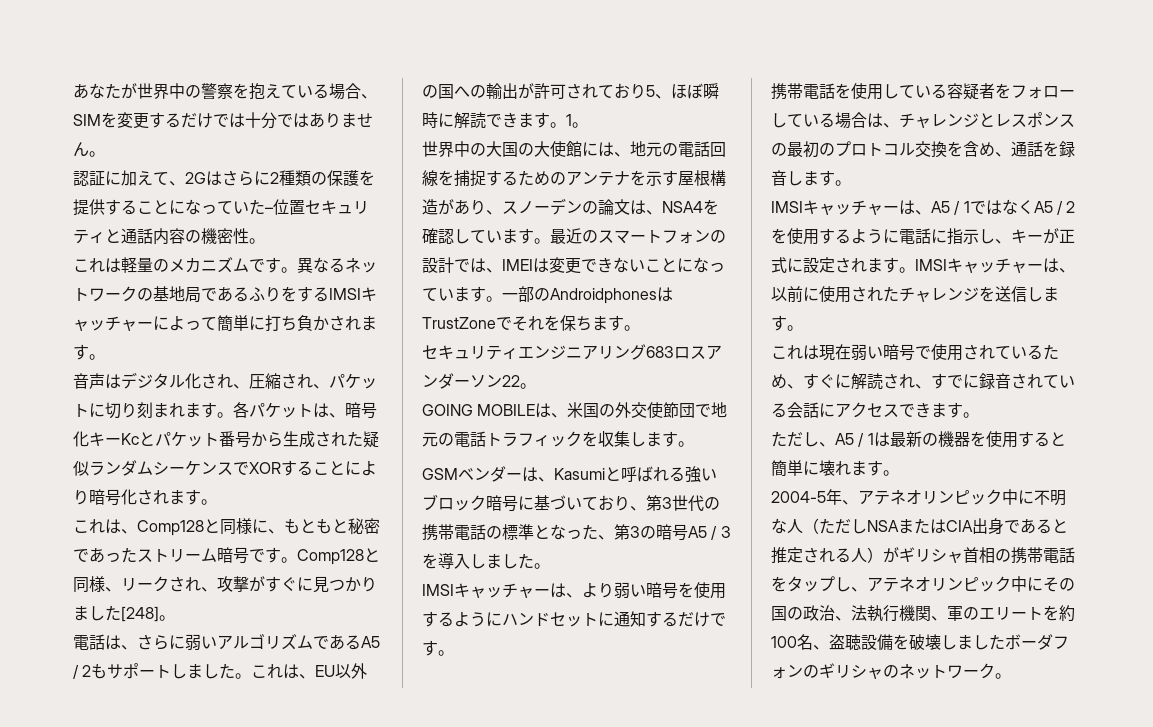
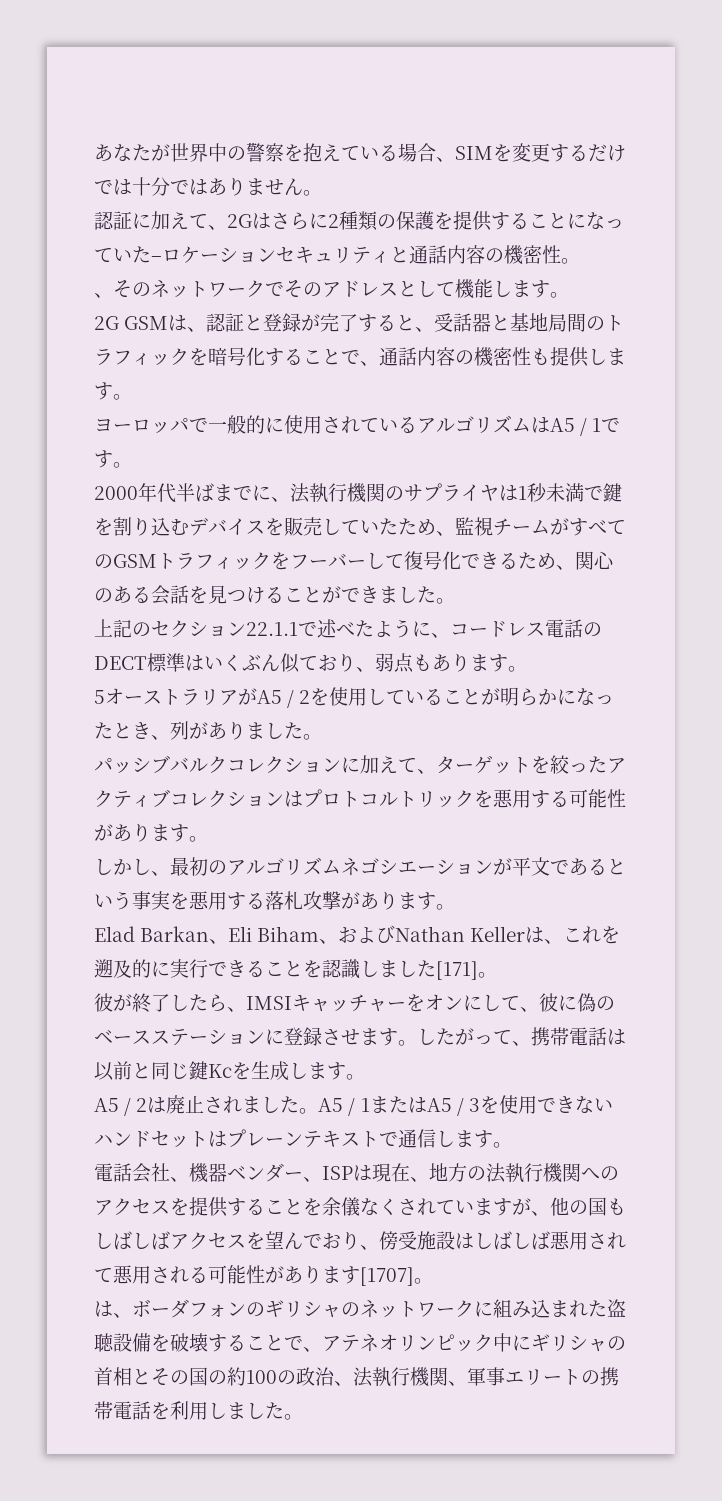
[273,199,305,215] 位置 -> [162,246,276,263] ロケーション
[73,257,377,273] [73,286,377,303] [73,315,377,332] [73,344,105,360] [73,372,377,389] [73,402,377,419] [73,431,379,448] [73,460,377,476] [73,489,217,506] [73,518,380,536] [73,547,380,565] [73,576,377,593] [73,605,175,622] [73,633,380,651] [73,663,368,679] [422,83,719,99] [422,112,588,129] [422,141,726,157] [422,170,726,186] [422,198,719,215] [422,228,726,244] [422,257,725,274] [422,286,673,304] [422,315,640,331] [422,344,722,360] [422,373,536,389] [422,402,728,418] [422,431,694,447] [422,466,717,483] [422,494,720,512] [422,524,731,541] [422,552,550,569] [422,582,726,599] [422,611,726,627] [422,640,454,656] [771,83,1075,100] [771,112,1075,129] [771,141,1075,158] [771,170,851,186] [771,199,1076,215] [771,228,1075,245] [771,257,1075,273] [771,286,1059,303] [771,315,803,331] [771,344,1059,361] [771,373,1075,390] [771,402,979,418] [771,431,1066,448] [771,460,899,477] [771,489,1066,506] [771,518,1068,535] [771,547,1075,564] [771,576,1075,592] [771,605,1075,622] [771,634,1005,650] これは軽量のメカニズムです。異なるネットワークの基地局であるふりをするIMSIキャッチャーによって簡単に打ち負かされます。 // 音声はデジタル化され、圧縮され、パケットに切り刻まれます。各パケットは、暗号化キーKcとパケット番号から生成された疑似ランダムシーケンスでXORすることにより暗号化されます。 // これは、Comp128と同様に、もともと秘密であったストリーム暗号です。Comp128と同様、リークされ、攻撃がすぐに見つかりました[248]。 // 電話は、さらに弱いアルゴリズムであるA5 / 2もサポートしました。これは、EU以外の国への輸出が許可されており5、ほぼ瞬時に解読できます。1。 // 世界中の大国の大使館には、地元の電話回線を捕捉するためのアンテナを示す屋根構造があり、スノーデンの論文は、NSA4を確認しています。最近のスマートフォンの設計では、IMEIは変更できないことになっています。一部のAndroidphonesはTrustZoneでそれを保ちます。 // セキュリティエンジニアリング683ロスアンダーソン22。 // GOING MOBILEは、米国の外交使節団で地元の電話トラフィックを収集します。 // GSMベンダーは、Kasumiと呼ばれる強いブロック暗号に基づいており、第3世代の携帯電話の標準となった、第3の暗号A5 / 3を導入しました。 // IMSIキャッチャーは、より弱い暗号を使用するようにハンドセットに通知するだけです。 // 携帯電話を使用している容疑者をフォローしている場合は、チャレンジとレスポンスの最初のプロトコル交換を含め、通話を録音します。 // IMSIキャッチャーは、A5 / 1ではなくA5 / 2を使用するように電話に指示し、キーが正式に設定されます。IMSIキャッチャーは、以前に使用されたチャレンジを送信します。 // これは現在弱い暗号で使用されているため、すぐに解読され、すでに録音されている会話にアクセスできます。 // ただし、A5 / 1は最新の機器を使用すると簡単に壊れます。 // 2004-5年、アテネオリンピック中に不明な人（ただしNSAまたはCIA出身であると推定される人）がギリシャ首相の携帯電話をタップし、アテネオリンピック中にその国の政治、法執行機関、軍のエリートを約100名、盗聴設備を破壊しました -> [94,279,569,299] [94,313,625,332] [94,347,626,367] [94,382,132,400] [94,415,621,436] [94,450,132,468] [94,483,622,503] [94,517,626,536] [94,551,614,570] [94,585,455,605] [94,619,602,638] [94,653,527,673] [94,687,615,708] [94,721,322,740] [94,755,626,774] [94,789,626,808] [94,823,208,842] [94,857,626,876] [94,891,455,910] [94,925,621,944] [94,959,497,980] [94,993,615,1013] [94,1027,626,1046] [94,1061,365,1081] [94,1095,613,1116] [94,1129,512,1148] [94,1163,619,1183] [94,1197,626,1217] [94,1231,626,1250] [94,1265,433,1286] [94,1301,132,1318] 、そのネットワークでそのアドレスとして機能します。 // 2G GSMは、認証と登録が完了すると、受話器と基地局間のトラフィックを暗号化することで、通話内容の機密性も提供します。 // ヨーロッパで一般的に使用されているアルゴリズムはA5 / 1です。 // 2000年代半ばまでに、法執行機関のサプライヤは1秒未満で鍵を割り込むデバイスを販売していたため、監視チームがすべてのGSMトラフィックをフーバーして復号化できるため、関心のある会話を見つけることができました。 // 上記のセクション22.1.1で述べたように、コードレス電話のDECT標準はいくぶん似ており、弱点もあります。 // 5オーストラリアがA5 / 2を使用していることが明らかになったとき、列がありました。 // パッシブバルクコレクションに加えて、ターゲットを絞ったアクティブコレクションはプロトコルトリックを悪用する可能性があります。 // しかし、最初のアルゴリズムネゴシエーションが平文であるという事実を悪用する落札攻撃があります。 // Elad Barkan、Eli Biham、およびNathan Kellerは、これを遡及的に実行できることを認識しました[171]。 // 彼が終了したら、IMSIキャッチャーをオンにして、彼に偽のベースステーションに登録させます。したがって、携帯電話は以前と同じ鍵Kcを生成します。 // A5 / 2は廃止されました。A5 / 1またはA5 / 3を使用できないハンドセットはプレーンテキストで通信します。 // 電話会社、機器ベンダー、ISPは現在、地方の法執行機関へのアクセスを提供することを余儀なくされていますが、他の国もしばしばアクセスを望んでおり、傍受施設はしばしば悪用されて悪用される可能性があります[1707]。 // は、
(995, 671) none -> [474,1299,626,1318] [94,1333,626,1352] [94,1367,619,1387] [94,1401,284,1420] に組み込まれた盗聴設備を破壊することで、アテネオリンピック中にギリシャの首相とその国の約100の政治、法執行機関、軍事エリートの携帯電話を利用しました

